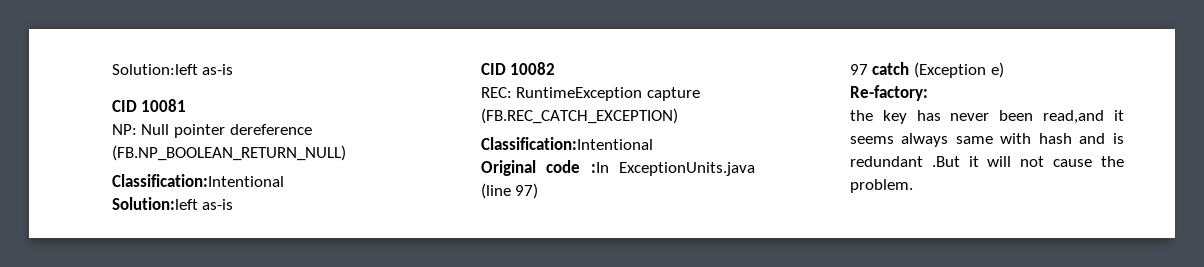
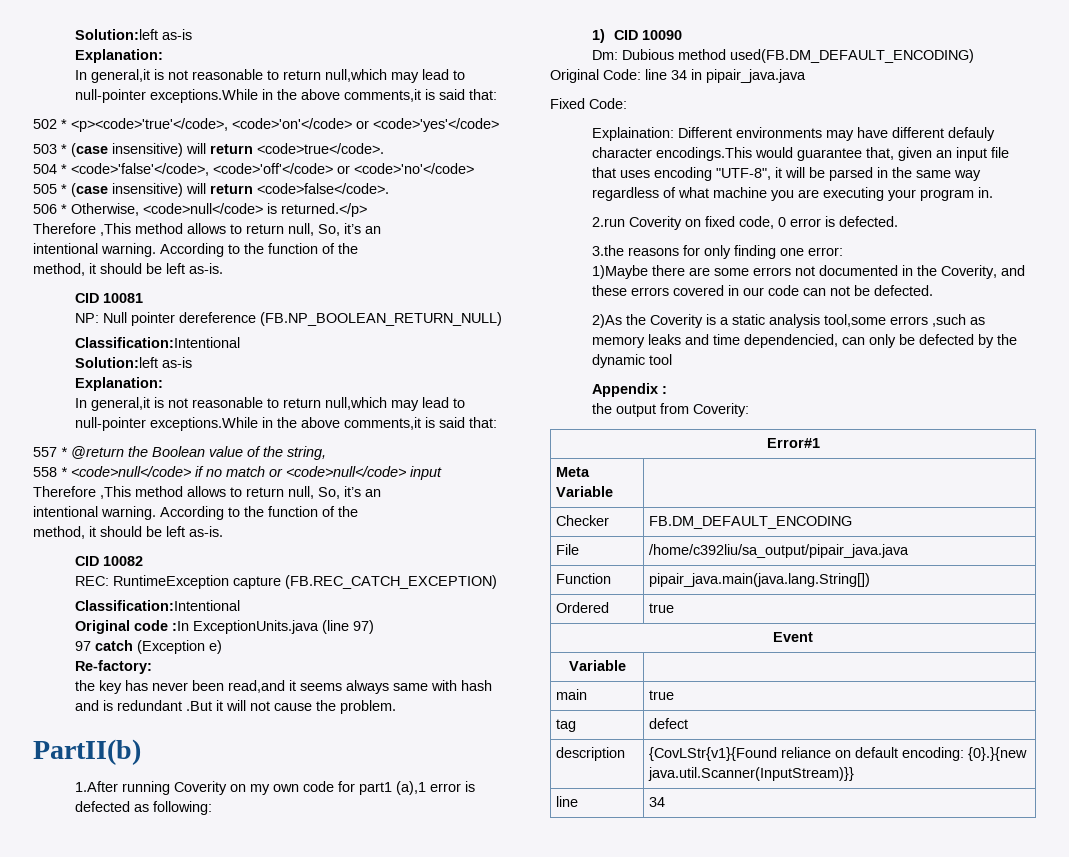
[111,64,234,75] Solution:left as-is -> [75,29,193,40] [75,49,164,63] [75,69,466,83] [75,89,498,103] [33,118,499,132] [33,143,384,157] [33,163,474,176] [33,183,389,197] [33,203,367,217] [33,223,381,236] [33,243,358,257] [33,263,223,276] Solution:left as-is // Explanation: // In general,it is not reasonable to return null,which may lead to null-pointer exceptions.While in the above comments,it is said that: // 502 * <p><code>'true'</code>, <code>'on'</code> or <code>'yes'</code> // 503 * (case insensitive) will return <code>true</code>. // 504 * <code>'false'</code>, <code>'off'</code> or <code>'no'</code> // 505 * (case insensitive) will return <code>false</code>. // 506 * Otherwise, <code>null</code> is returned.</p> // Therefore ,This method allows to return null, So, it’s an // intentional warning. According to the function of the // method, it should be left as-is.
(234, 204) none -> [75,377,164,391] [75,397,466,411] [75,417,498,431] [33,446,326,460] [33,466,442,480] [33,486,381,499] [33,506,358,520] [33,526,223,539] // Explanation: // In general,it is not reasonable to return null,which may lead to null-pointer exceptions.While in the above comments,it is said that: // 557 * @return the Boolean value of the string, // 558 * <code>null</code> if no match or <code>null</code> input // Therefore ,This method allows to return null, So, it’s an // intentional warning. According to the function of the // method, it should be left as-is.
(913, 186) none -> [33,739,141,765] [75,781,476,795] [75,801,213,815] [592,29,682,43] [592,49,975,63] [550,69,806,83] [550,98,627,109] [592,127,996,141] [592,147,1010,161] [592,167,982,181] [592,187,994,201] [592,216,899,230] [592,245,844,259] [592,265,1026,279] [592,285,934,296] [592,314,986,328] [592,334,1018,348] [592,354,673,368] [592,383,668,397] [592,403,750,417] [766,438,820,448] [555,467,590,477] [555,486,613,497] [555,515,609,526] [648,516,852,529] [555,544,579,555] [648,544,909,558] [555,573,611,584] [648,573,870,587] [555,602,609,613] [648,603,674,613] [773,632,813,642] [568,660,626,671] [555,689,587,700] [648,690,674,700] [555,719,576,732] [648,718,688,729] [555,747,625,761] [648,747,1027,761] [647,767,854,781] [555,796,578,807] [648,797,665,807] // PartII(b) // 1.After running Coverity on my own code for part1 (a),1 error is defected as following: // 1) CID 10090 // Dm: Dubious method used(FB.DM_DEFAULT_ENCODING) // Original Code: line 34 in pipair_java.java // Fixed Code: // Explaination: Different environments may have different defauly character encodings.This would guarantee that, given an input file that uses encoding "UTF-8", it will be parsed in the same way regardless of what machine you are executing your program in. // 2.run Coverity on fixed code, 0 error is defected. // 3.the reasons for only finding one error: // 1)Maybe there are some errors not documented in the Coverity, and these errors covered in our code can not be defected. // 2)As the Coverity is a static analysis tool,some errors ,such as memory leaks and time dependencied, can only be defected by the dynamic tool // Appendix : // the output from Coverity: // Error#1 // Meta Variable | // Checker | FB.DM_DEFAULT_ENCODING // File | /home/c392liu/sa_output/pipair_java.java // Function | pipair_java.main(java.lang.String[]) // Ordered | true // Event // Variable | // main | true // tag | defect // description | {CovLStr{v1}{Found reliance on default encoding: {0}.}{new java.util.Scanner(InputStream)}} // line | 34

